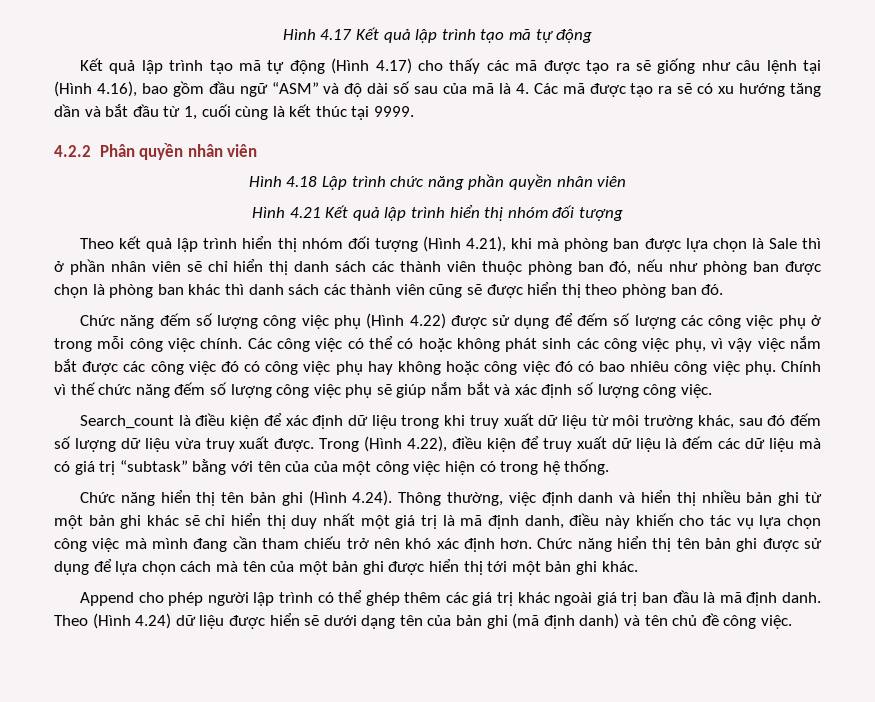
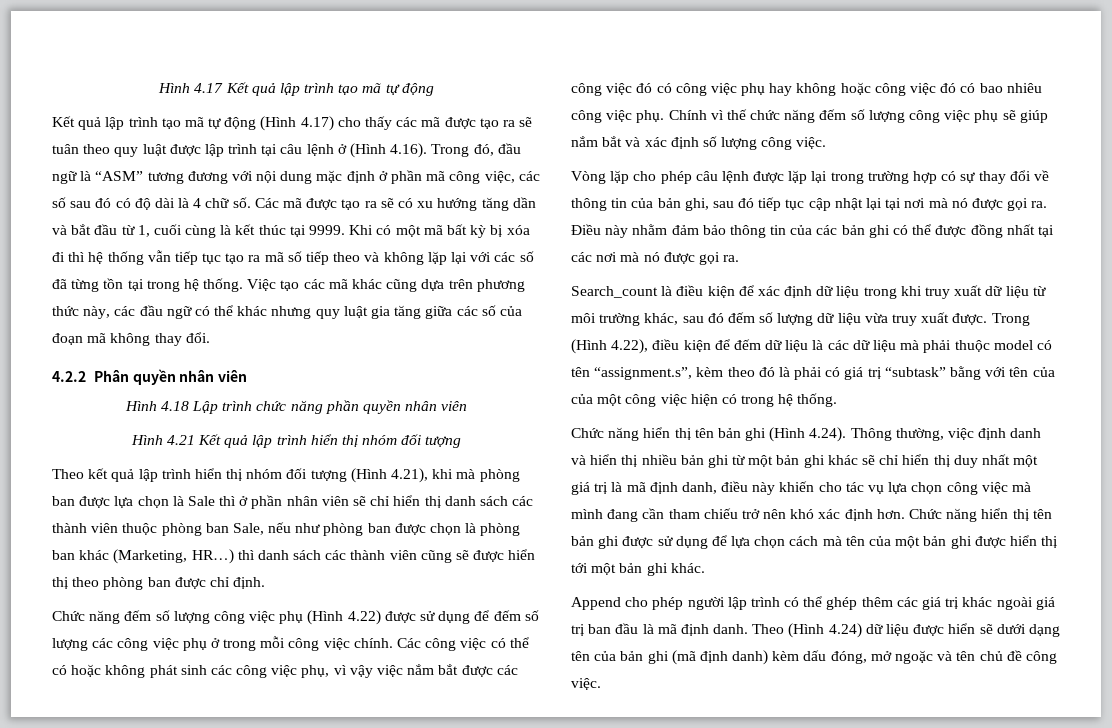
[657,58,822,74] [54,81,529,97] giống như câu lệnh tại (Hình 4.16), bao gồm đầu ngữ “ASM” và độ dài số sau của mã là 4. -> [52,143,521,158] [52,170,540,184] [52,197,251,210] tuân theo quy luật được lập trình tại câu lệnh ở (Hình 4.16). Trong đó, đầu ngữ là “ASM” tương đương với nội dung mặc định ở phần mã công việc, các số sau đó có độ dài là 4 chữ số.
(415, 111) none -> [349,224,530,238] [52,250,534,265] [52,278,525,292] [52,305,522,319] [52,332,210,346] Khi có một mã bất kỳ bị xóa đi thì hệ thống vẫn tiếp tục tạo ra mã số tiếp theo và không lặp lại với các số đã từng tồn tại trong hệ thống. Việc tạo các mã khác cũng dựa trên phương thức này, các đầu ngữ có thể khác nhưng quy luật gia tăng giữa các số của đoạn mã không thay đổi.
[609,261,632,275] đó, -> [232,523,264,535] Sale,
(221, 289) none -> [113,549,234,564] (Marketing, HR…)
[701,284,724,295] đó. -> [174,577,266,589] được chỉ định.
(712, 391) none -> [571,170,1049,184] [571,197,1048,211] [571,224,1054,238] [571,252,740,265] // Vòng lặp cho phép câu lệnh được lặp lại trong trường hợp có sự thay đổi về thông tin của bản ghi, sau đó tiếp tục cập nhật lại tại nơi mà nó được gọi ra. Điều này nhằm đảm bảo thông tin của các bản ghi có thể được đồng nhất tại các nơi mà nó được gọi ra.
[542,436,607,452] truy xuất -> [733,339,761,350] đếm
[682,436,714,449] đếm -> (824, 345) none
(822, 443) none -> [923,340,1052,353] [571,367,823,380] phải thuộc model có tên “assignment.s”, kèm theo đó là phải
(620, 621) none -> [772,650,934,664] kèm dấu đóng, mở ngoặc

